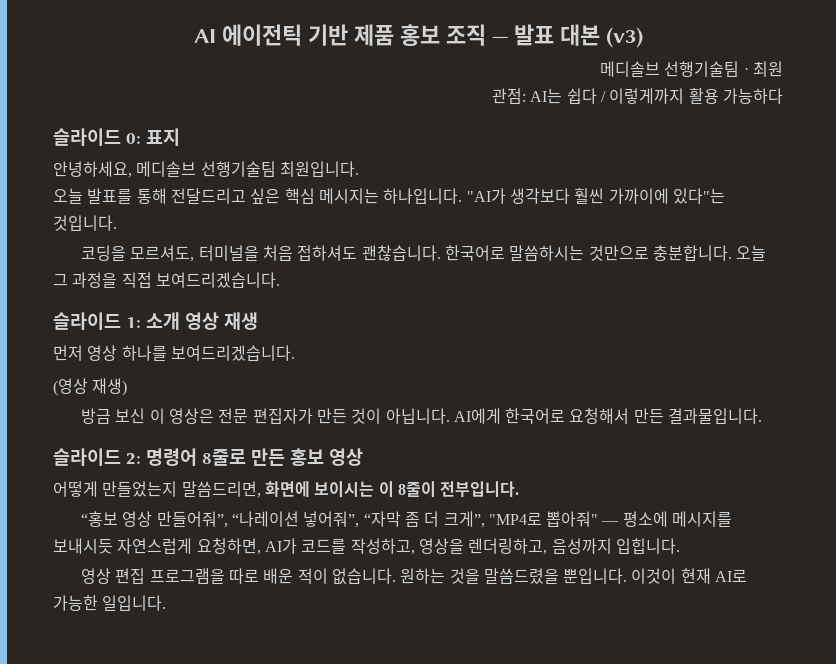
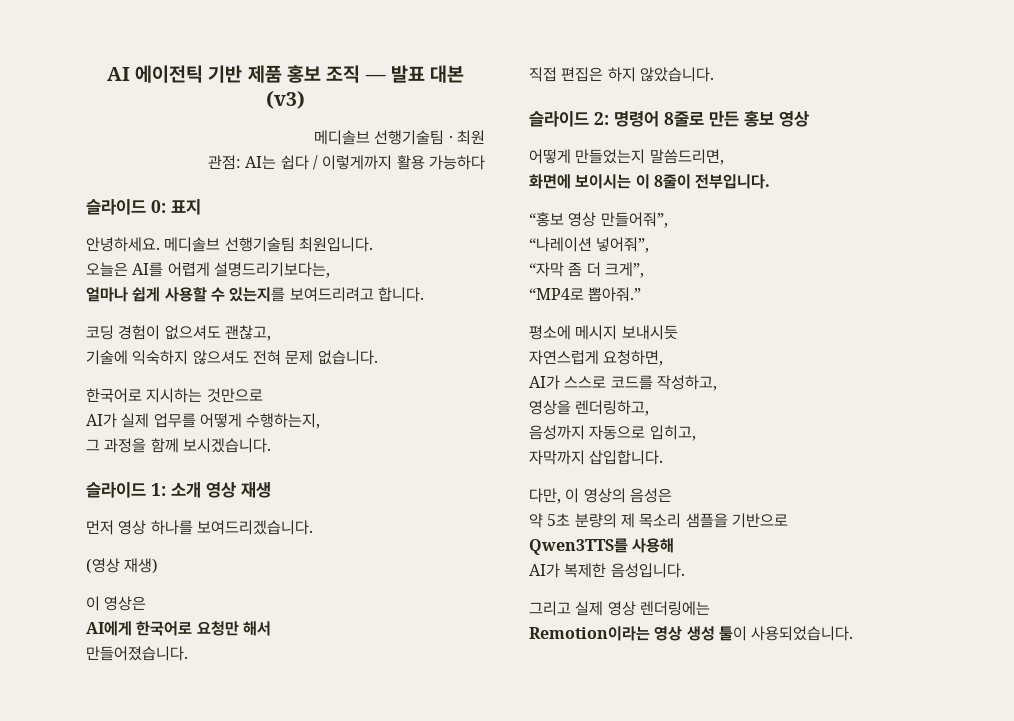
[53,161,132,178] 안녕하세요, -> [86,237,160,252] 안녕하세요.
[53,188,725,204] [53,215,117,231] [80,245,767,262] [53,272,280,288] 오늘 발표를 통해 전달드리고 싶은 핵심 메시지는 하나입니다. "AI가 생각보다 훨씬 가까이에 있다"는 것입니다. // 코딩을 모르셔도, 터미널을 처음 접하셔도 괜찮습니다. 한국어로 말씀하시는 것만으로 충분합니다. 오늘 그 과정을 직접 보여드리겠습니다. -> [86,262,330,278] [86,287,424,302] [86,325,271,341] [86,350,378,365] [86,388,263,403] [86,413,321,429] [86,438,271,453] 오늘은 AI를 어렵게 설명드리기보다는, // 얼마나 쉽게 사용할 수 있는지를 보여드리려고 합니다. // 코딩 경험이 없으셔도 괜찮고, // 기술에 익숙하지 않으셔도 전혀 문제 없습니다. // 한국어로 지시하는 것만으로 // AI가 실제 업무를 어떻게 수행하는지, // 그 과정을 함께 보시겠습니다.
[80,408,146,424] 방금 보신 -> (159, 566) none
[218,408,763,424] 전문 편집자가 만든 것이 아닙니다. AI에게 한국어로 요청해서 만든 결과물입니다. -> [86,621,271,636] [86,646,188,661] [529,67,714,82] // AI에게 한국어로 요청만 해서 // 만들어졌습니다. // 직접 편집은 하지 않았습니다.
(261, 489) none -> (724, 157) //
(228, 519) none -> (668, 220) //
(360, 519) none -> (650, 245) //
[488,511,733,527] "MP4로 뽑아줘" — 평소에 메시지를 -> [529,287,642,302] [529,325,618,340] // “MP4로 뽑아줘.” // 평소에 메시지
(113, 546) none -> (678, 332) //
[264,538,297,554] AI가 -> [529,375,607,390] // AI가 스스로
(415, 546) none -> (717, 383) //
[551,538,680,554] [80,568,748,585] [53,595,167,611] 음성까지 입힙니다. // 영상 편집 프로그램을 따로 배운 적이 없습니다. 원하는 것을 말씀드렸을 뿐입니다. 이것이 현재 AI로 가능한 일입니다. -> [529,425,696,441] [529,450,664,465] [529,488,672,504] [529,513,788,528] [529,538,675,555] [529,563,685,578] [529,601,710,616] [529,626,854,641] // 음성까지 자동으로 입히고, // 자막까지 삽입합니다. // 다만, 이 영상의 음성은 // 약 5초 분량의 제 목소리 샘플을 기반으로 // Qwen3TTS를 사용해 // AI가 복제한 음성입니다. // 그리고 실제 영상 렌더링에는 // Remotion이라는 영상 생성 툴이 사용되었습니다.

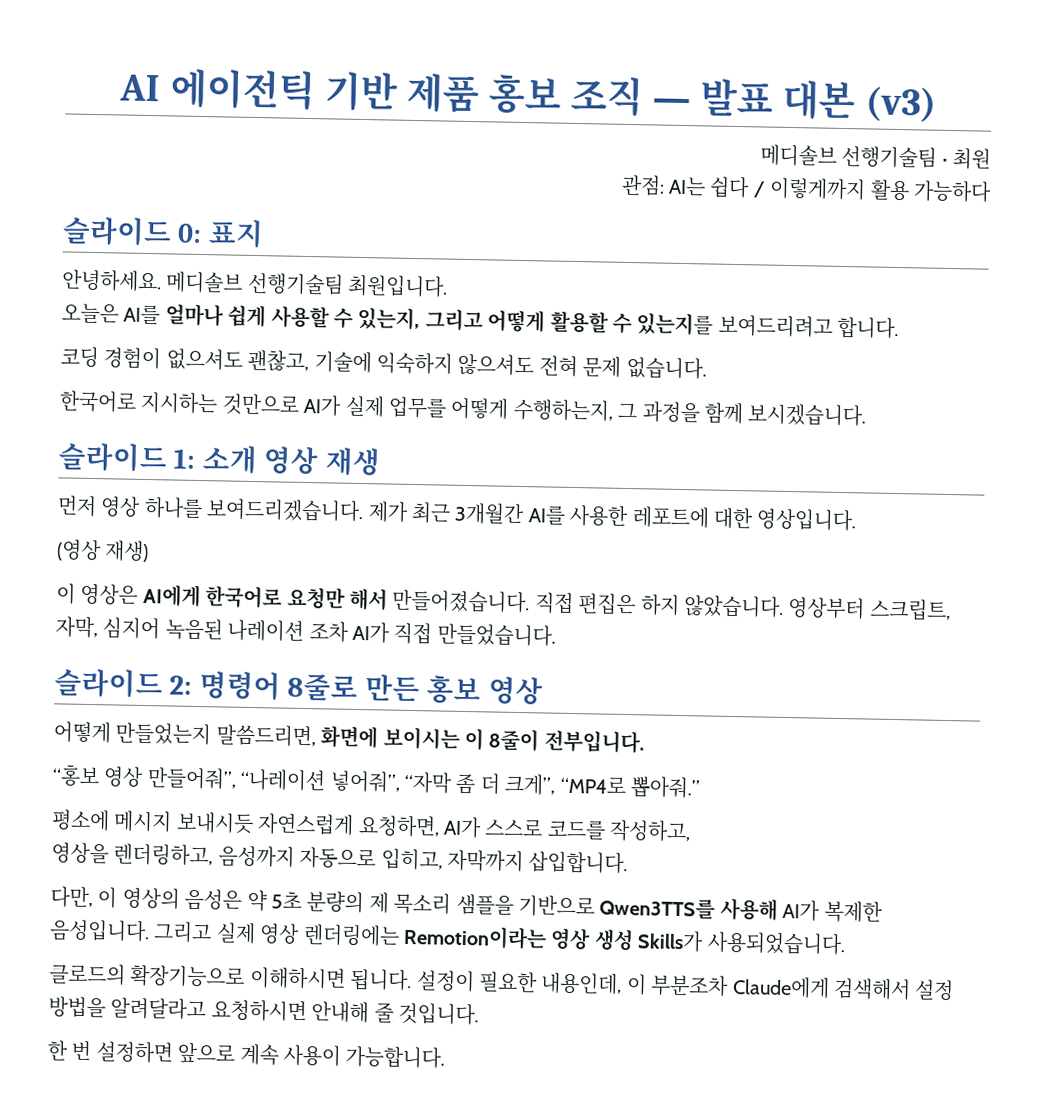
[167,262,330,278] 어렵게 설명드리기보다는, // -> (161, 314) none
(225, 294) none -> [357,306,632,335] 있는지, 그리고 어떻게 활용할 수
(271, 333) // -> (310, 360) none
(263, 395) // -> (300, 404) none
(321, 421) // -> (613, 410) none
(313, 527) none -> [367,501,857,532] 제가 최근 3개월간 AI를 사용한 레포트에 대한 영상입니다.
(147, 603) // -> (139, 594) none
(271, 628) // -> (388, 599) none
(188, 653) // -> (531, 601) none
(714, 74) none -> [787,597,951,622] [55,616,556,647] 영상부터 스크립트, 자막, 심지어 녹음된 나레이션 조차 AI가 직접 만들었습니다.
(724, 157) // -> (316, 736) none
(668, 220) // -> (237, 778) none
(650, 245) // -> (401, 781) none
(644, 270) // -> (556, 784) none
(678, 332) // -> (254, 823) none
(664, 358) // -> (440, 826) none
(650, 408) // -> (214, 855) none
(696, 433) // -> (443, 859) none
(672, 495) // -> (243, 899) none
(788, 520) // -> (595, 906) none
(675, 545) // -> (778, 909) none
(685, 570) // -> (150, 931) none
(710, 608) // -> (400, 935) none
[718,626,747,641] 툴이 -> [637,930,705,953] Skills가
(854, 633) none -> [48,963,955,1001] [48,996,479,1026] [47,1040,446,1069] // 클로드의 확장기능으로 이해하시면 됩니다. 설정이 필요한 내용인데, 이 부분조차 Claude에게 검색해서 설정 방법을 알려달라고 요청하시면 안내해 줄 것입니다. // 한 번 설정하면 앞으로 계속 사용이 가능합니다.

